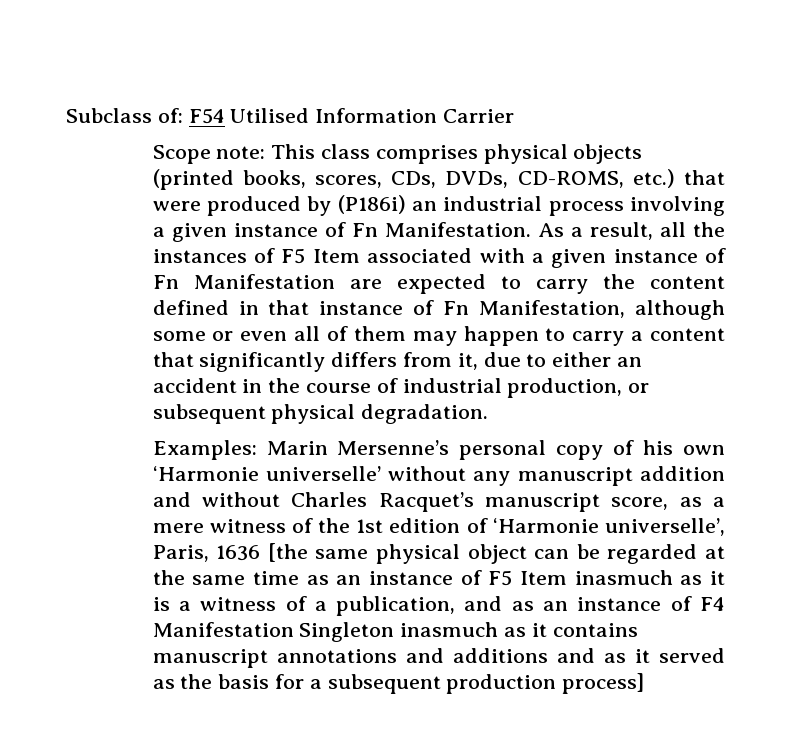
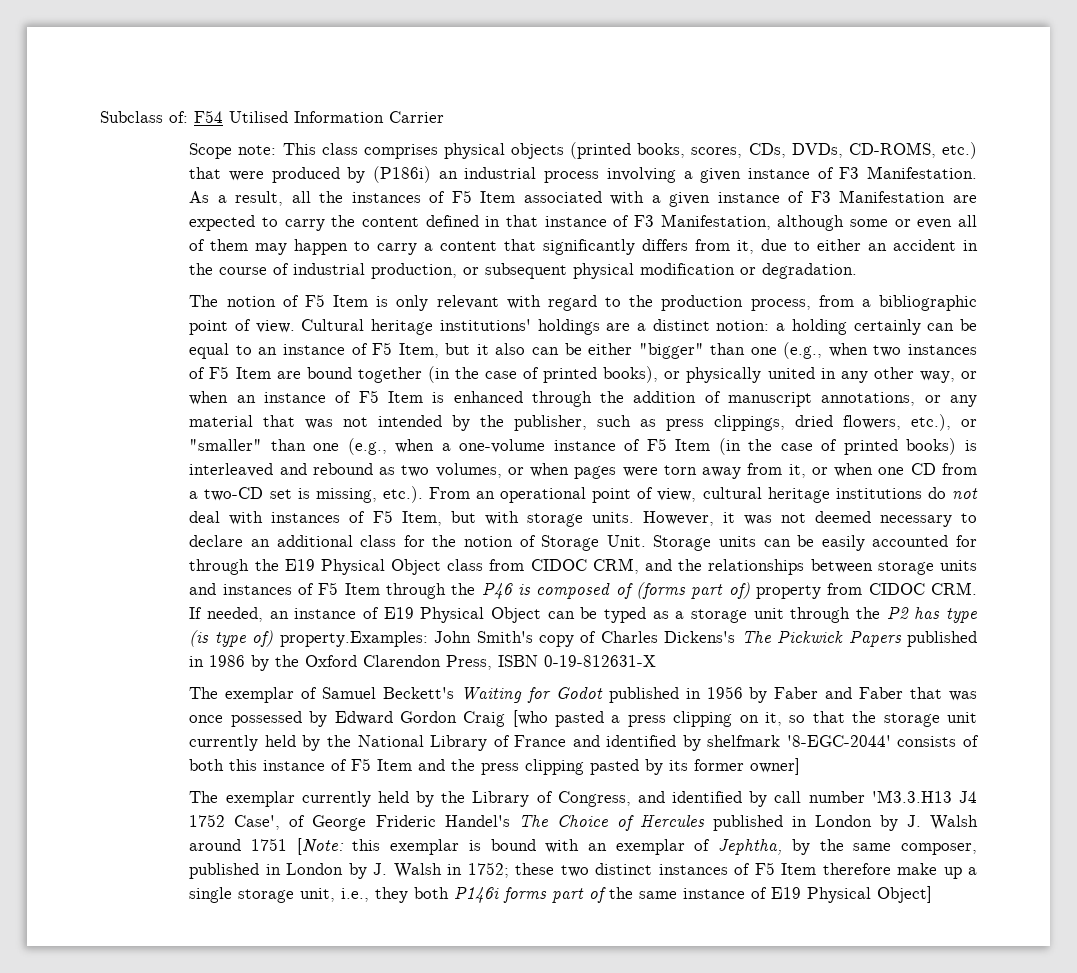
[351,223,378,237] Fn -> [839,167,860,179] F3
[152,275,179,289] Fn -> [810,191,831,203] F3
[443,301,470,315] Fn -> [633,215,654,227] F3
(356, 414) none -> [640,263,757,275] modification or
[152,440,725,460] [152,466,725,486] [152,492,725,512] [152,518,726,536] [152,543,725,564] [152,570,329,585] Examples: Marin Mersenne’s personal copy of his own ‘Harmonie universelle’ without any manuscript addition and without Charles Racquet’s manuscript score, as a mere witness of the 1st edition of ‘Harmonie universelle’, Paris, 1636 [the same physical object can be regarded at the same time as -> [189,294,978,311] [189,319,977,335] [189,342,978,359] [189,366,977,383] [189,391,229,405] The notion of F5 Item is only relevant with regard to the production process, from a bibliographic point of view. Cultural heritage institutions' holdings are a distinct notion: a holding certainly can be equal to an instance of F5 Item, but it also can be either "bigger" than one (e.g., when two instances of F5 Item are bound together (in the case of printed books), or physically united in any other way, or when
[574,570,726,585] [152,596,725,616] [152,622,638,642] [152,648,726,668] [152,673,645,694] inasmuch as it is a witness of a publication, and as an instance of F4 Manifestation Singleton inasmuch as it contains manuscript annotations and additions and as it served as the basis for a subsequent production process] -> [432,391,978,407] [189,414,977,431] [189,438,978,455] [189,463,978,479] [189,486,979,503] [189,510,978,527] [189,535,978,551] [189,558,977,575] [189,582,977,599] [189,607,977,623] [189,630,977,647] [189,655,657,671] [189,686,978,703] [189,710,978,727] [189,735,979,751] [189,758,801,775] [189,790,978,807] [189,814,979,831] [189,838,977,855] [189,862,977,879] [189,886,933,903] is enhanced through the addition of manuscript annotations, or any material that was not intended by the publisher, such as press clippings, dried flowers, etc.), or "smaller" than one (e.g., when a one-volume instance of F5 Item (in the case of printed books) is interleaved and rebound as two volumes, or when pages were torn away from it, or when one CD from a two-CD set is missing, etc.). From an operational point of view, cultural heritage institutions do not deal with instances of F5 Item, but with storage units. However, it was not deemed necessary to declare an additional class for the notion of Storage Unit. Storage units can be easily accounted for through the E19 Physical Object class from CIDOC CRM, and the relationships between storage units and instances of F5 Item through the P46 is composed of (forms part of) property from CIDOC CRM. If needed, an instance of E19 Physical Object can be typed as a storage unit through the P2 has type (is type of) property.Examples: John Smith's copy of Charles Dickens's The Pickwick Papers published in 1986 by the Oxford Clarendon Press, ISBN 0-19-812631-X // The exemplar of Samuel Beckett's Waiting for Godot published in 1956 by Faber and Faber that was once possessed by Edward Gordon Craig [who pasted a press clipping on it, so that the storage unit currently held by the National Library of France and identified by shelfmark '8-EGC-2044' consists of both this instance of F5 Item and the press clipping pasted by its former owner] // The exemplar currently held by the Library of Congress, and identified by call number 'M3.3.H13 J4 1752 Case', of George Frideric Handel's The Choice of Hercules published in London by J. Walsh around 1751 [Note: this exemplar is bound with an exemplar of Jephtha, by the same composer, published in London by J. Walsh in 1752; these two distinct instances of F5 Item therefore make up a single storage unit, i.e., they both P146i forms part of the same instance of E19 Physical Object]

